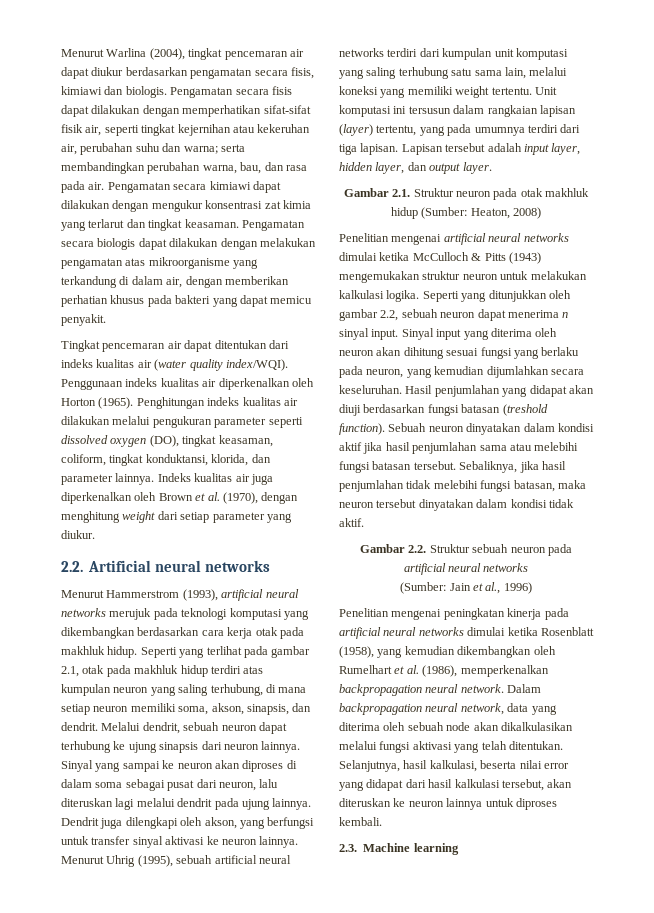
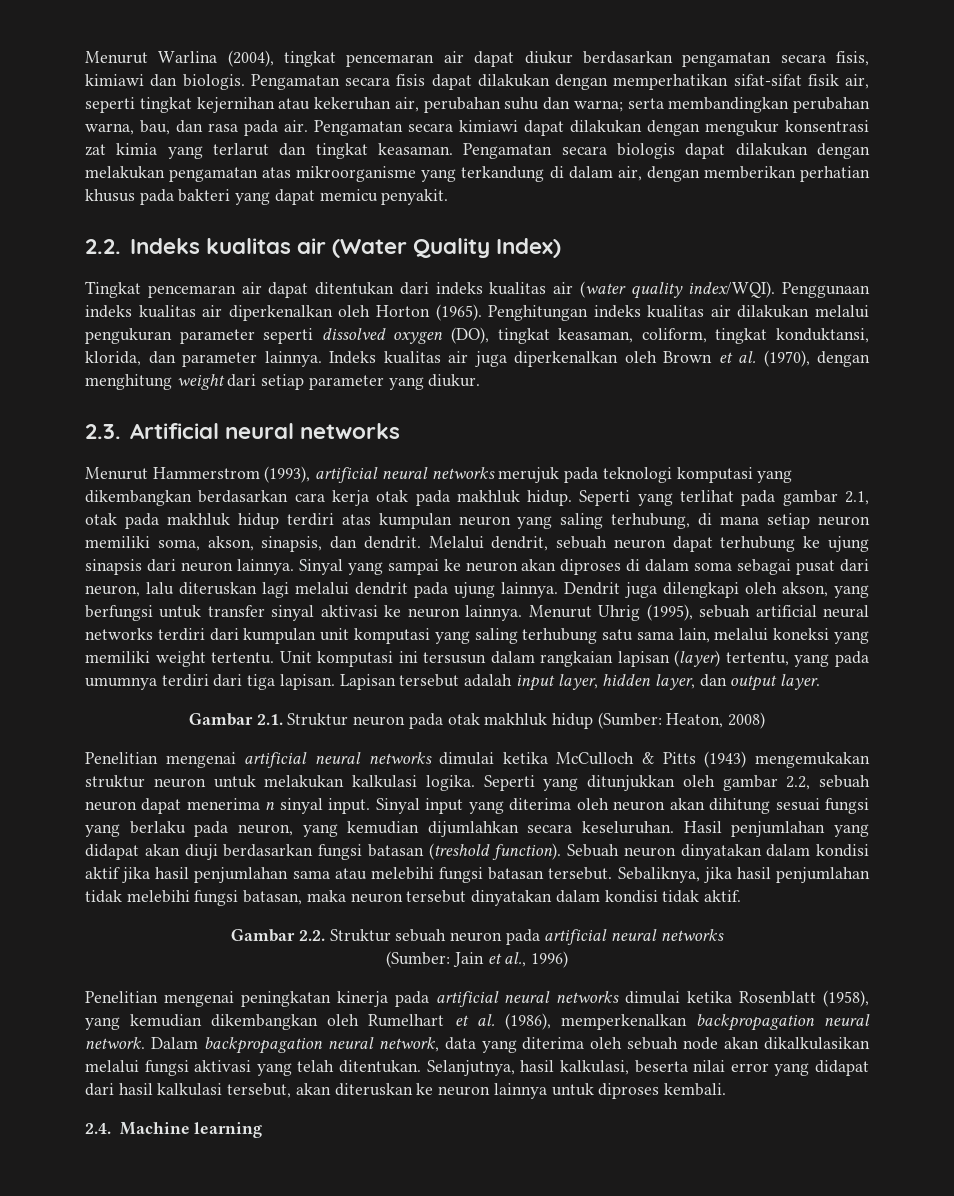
(106, 320) none -> [85,238,562,258] // 2.2. Indeks kualitas air (Water Quality Index)
[61,561,83,572] 2.2. -> [85,424,121,439] 2.3.
[339,844,357,852] 2.3. -> [85,1123,111,1134] 2.4.

